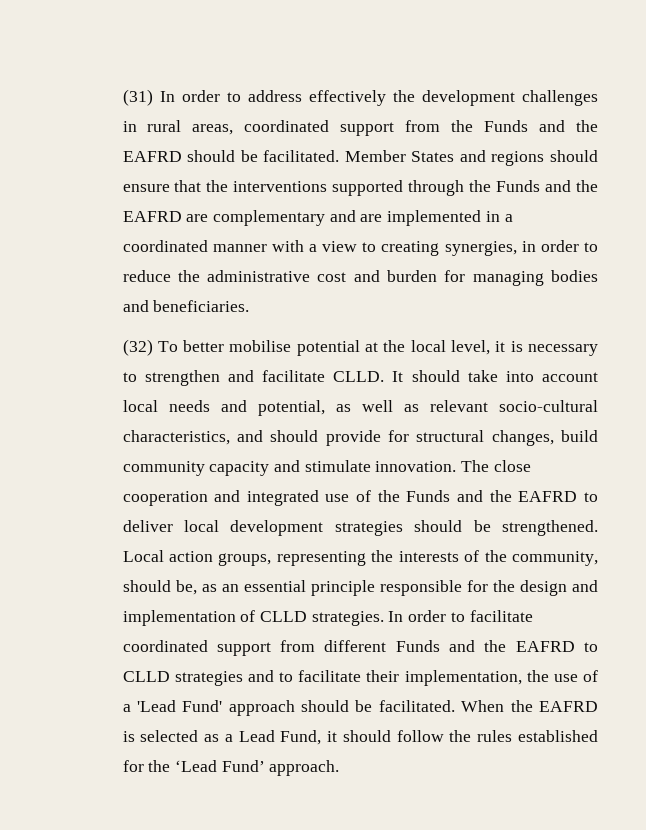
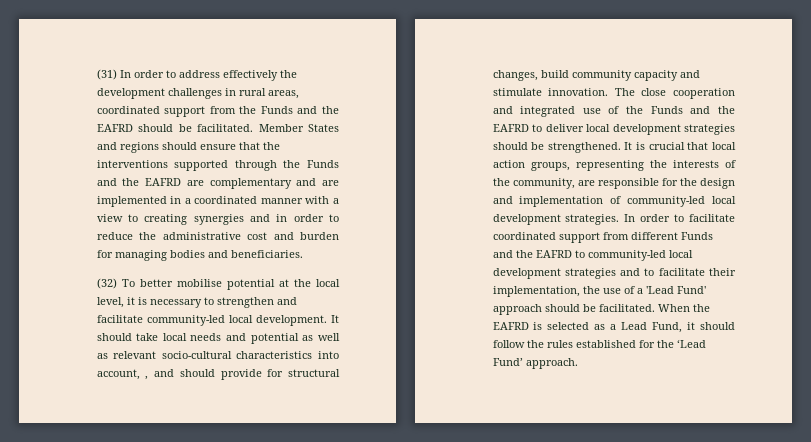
[444,241,517,256] synergies, -> [193,214,270,225] synergies and
[333,371,385,382] CLLD. -> [146,315,327,326] community-led local development.
[505,371,598,382] into account -> (159, 337) none
[257,400,325,416] potential, -> [250,333,299,344] potential
[122,430,230,445] characteristics, -> [236,351,339,359] [96,369,149,380] characteristics into account, ,
[122,550,164,562] Local -> [624,142,736,150] It is crucial that local
[122,580,375,596] should be, as an essential principle -> [577,180,595,186] are
[259,611,307,622] CLLD -> [627,196,736,207] [492,214,561,225] community-led local development
[122,671,170,682] CLLD -> [587,250,693,261] [492,268,561,279] community-led local development

